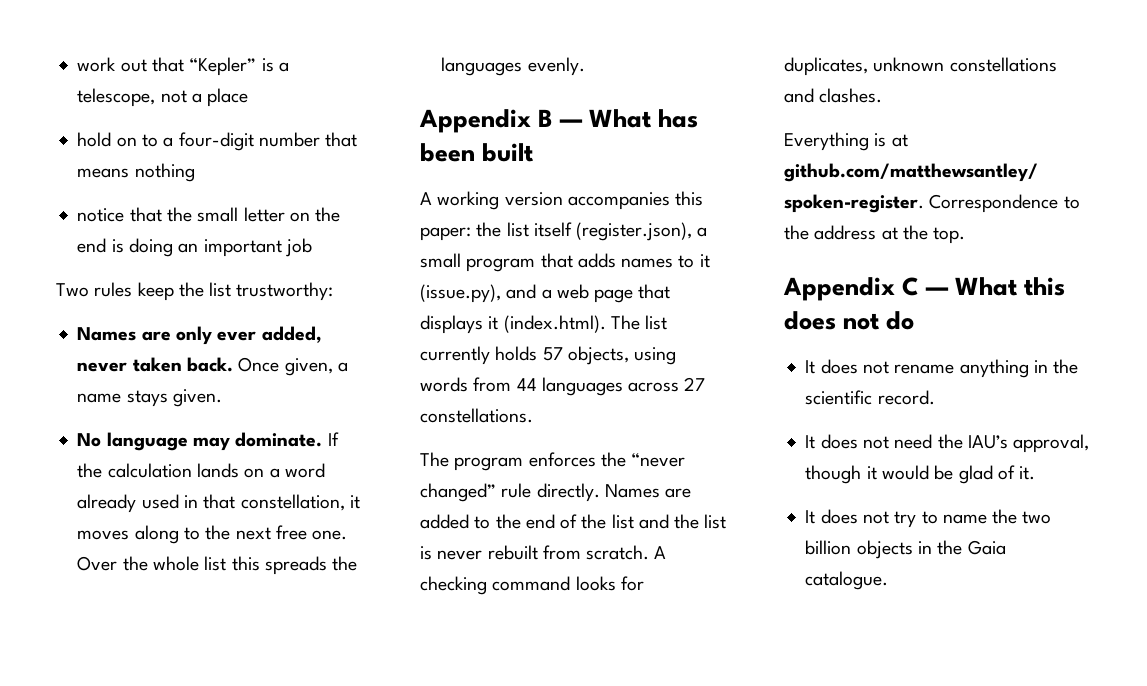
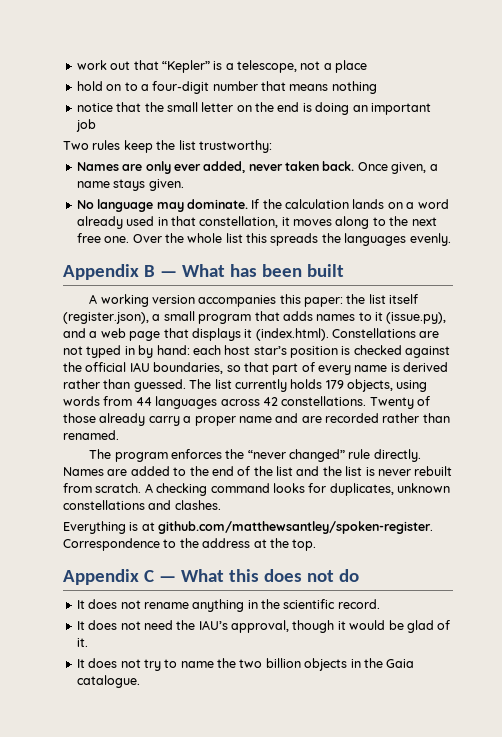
(606, 324) none -> [332,328,440,338] [63,345,451,358] [63,362,449,375] [63,379,186,392] Constellations are not typed in by hand: each host star’s position is checked against the official IAU boundaries, so that part of every name is derived rather than guessed.
[542,347,563,361] 57 -> [325,380,344,389] 179
[684,377,706,391] 27 -> [262,397,278,406] 42
(533, 415) none -> [369,396,430,409] [63,413,450,426] [63,430,119,440] Twenty of those already carry a proper name and are recorded rather than renamed.

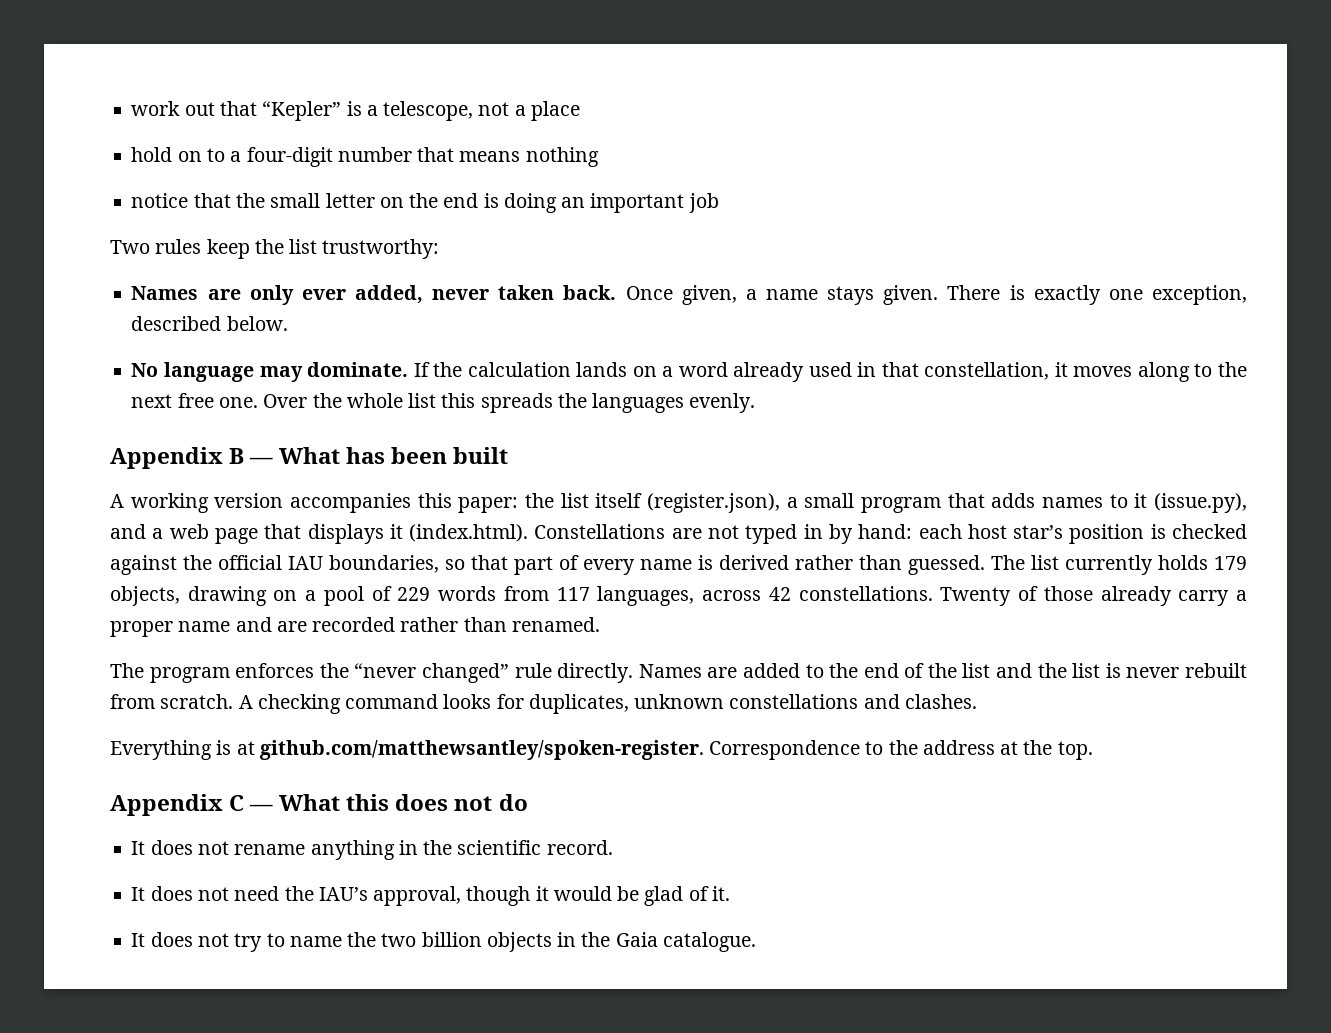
(184, 185) none -> [947,285,1247,305] [131,316,288,331] There is exactly one exception, described below.
[396,380,428,392] [63,396,218,409] using words from 44 languages -> [187,586,695,606] drawing on a pool of 229 words from 117 languages,

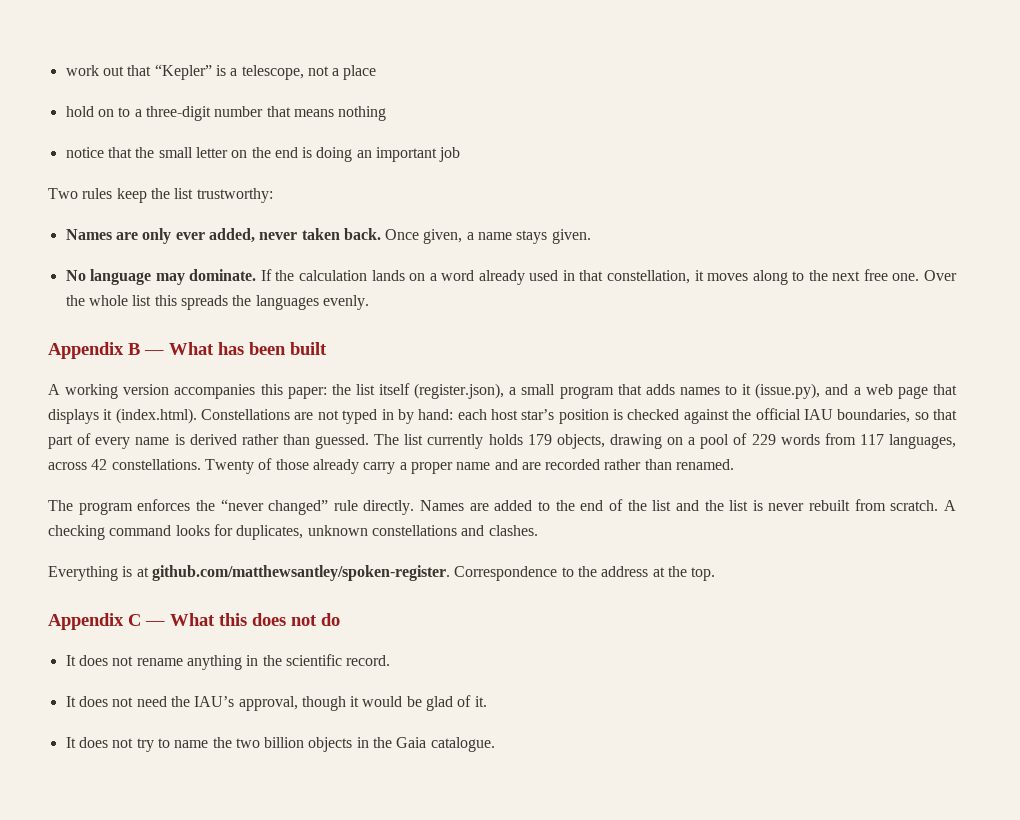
[246,147,333,167] four-digit -> [145,106,211,121] three-digit
[947,285,1247,305] [131,316,288,331] There is exactly one exception, described below. -> (591, 236) none

